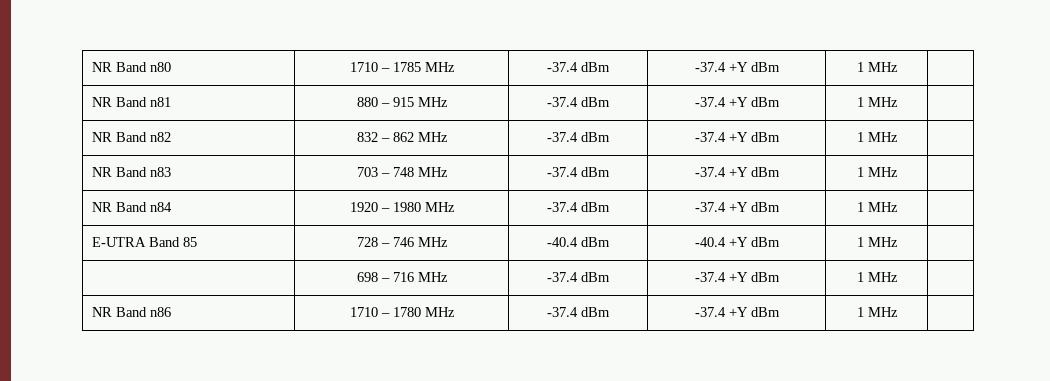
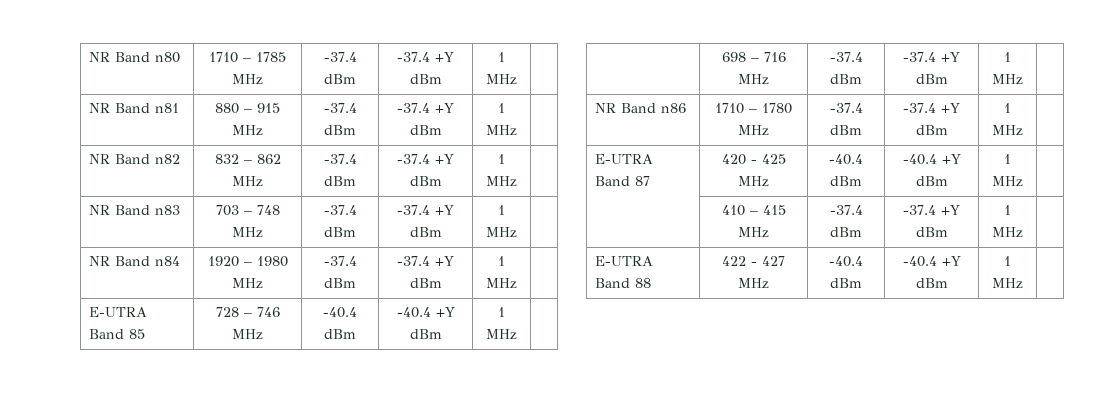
(898, 312) none -> [595,154,654,164] [595,176,651,186] [721,154,786,165] [738,176,769,187] [829,154,863,165] [830,176,862,186] [902,154,961,165] [915,176,948,186] [1004,154,1011,164] [992,176,1023,187] [721,205,786,216] [738,227,769,238] [829,205,863,215] [830,227,862,237] [903,205,960,215] [915,227,948,237] [1004,205,1011,215] [992,227,1023,238] [595,256,654,266] [595,278,652,288] [722,256,785,266] [738,278,769,289] [829,256,863,267] [830,278,862,288] [902,256,961,267] [915,278,948,288] [1004,256,1011,266] [992,278,1023,289] // E-UTRA Band 87 | 420 - 425 MHz | -40.4 dBm | -40.4 +Y dBm | 1 MHz | // | 410 – 415 MHz | -37.4 dBm | -37.4 +Y dBm | 1 MHz | // E-UTRA Band 88 | 422 - 427 MHz | -40.4 dBm | -40.4 +Y dBm | 1 MHz |

